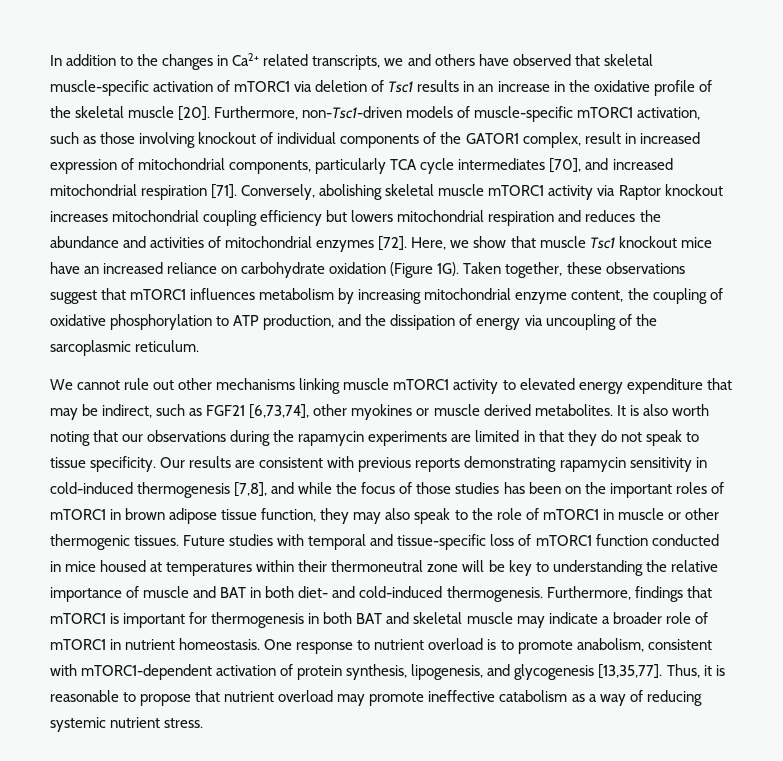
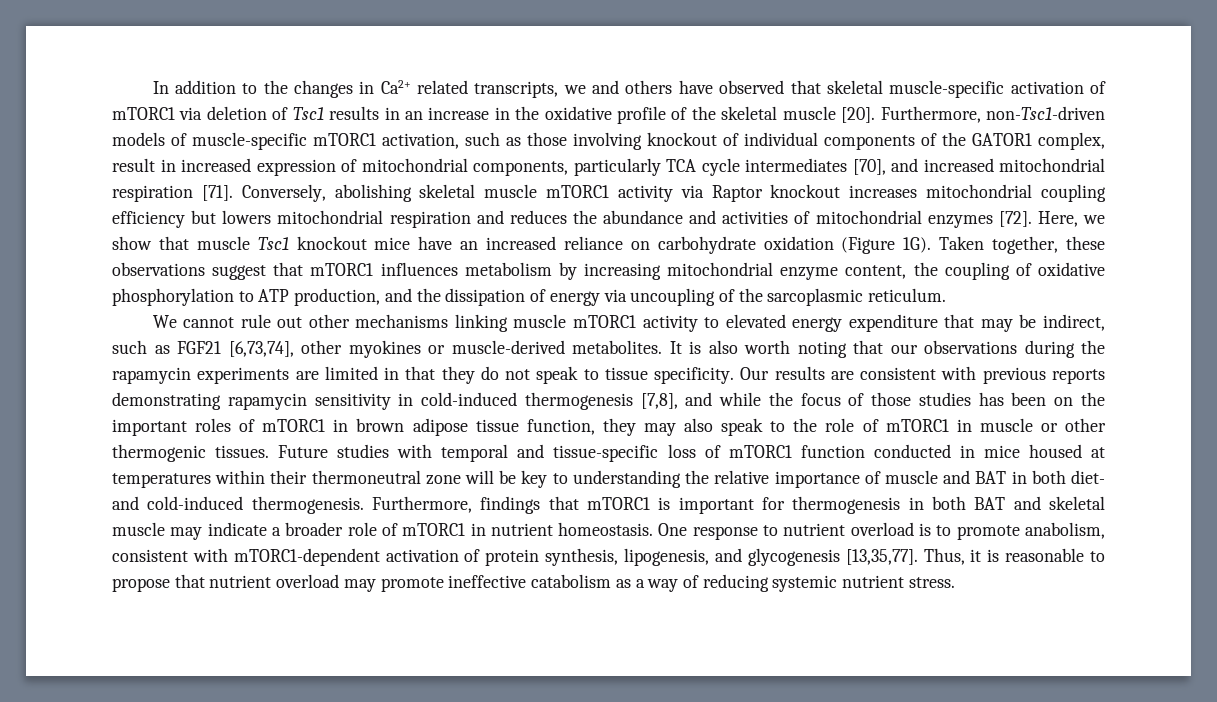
[433,404,531,416] muscle derived -> [451,340,565,354] muscle-derived

